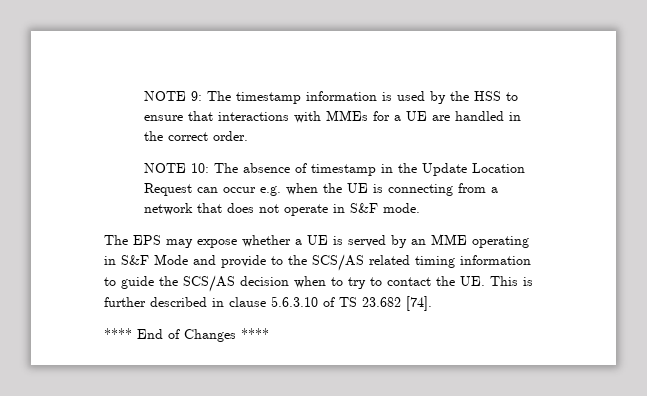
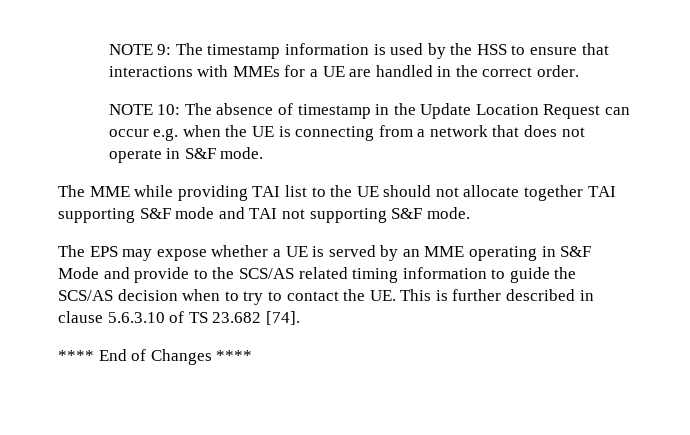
(420, 208) none -> [58,185,616,201] [58,207,470,223] // The MME while providing TAI list to the UE should not allocate together TAI supporting S&F mode and TAI not supporting S&F mode.

